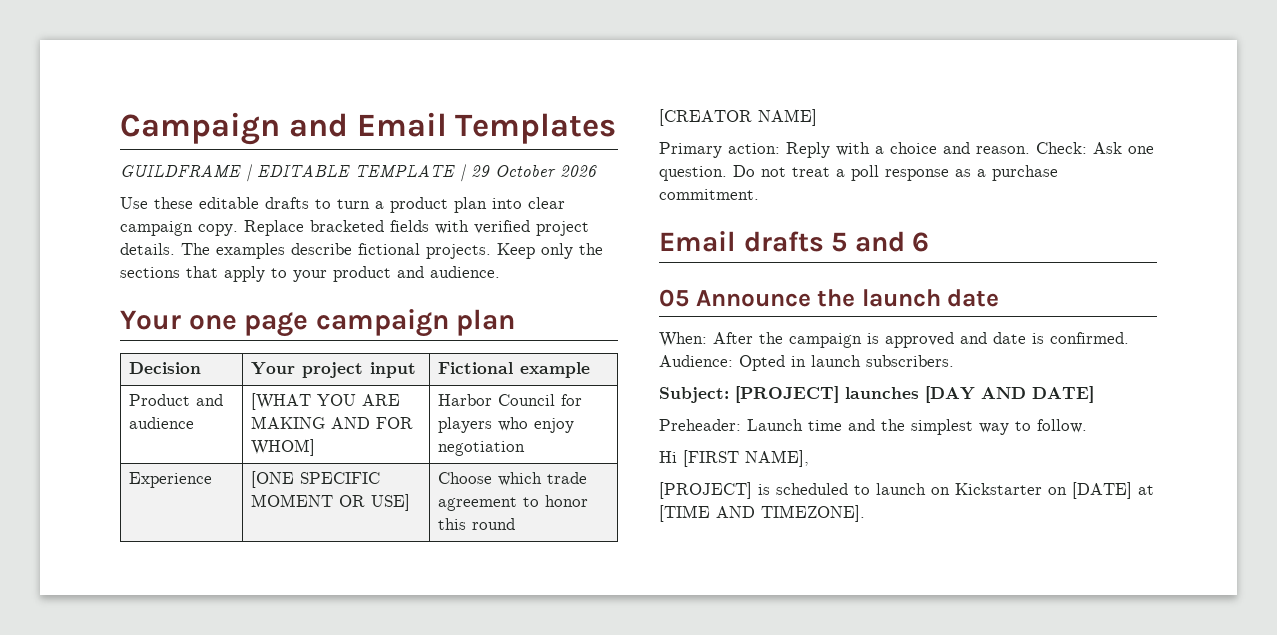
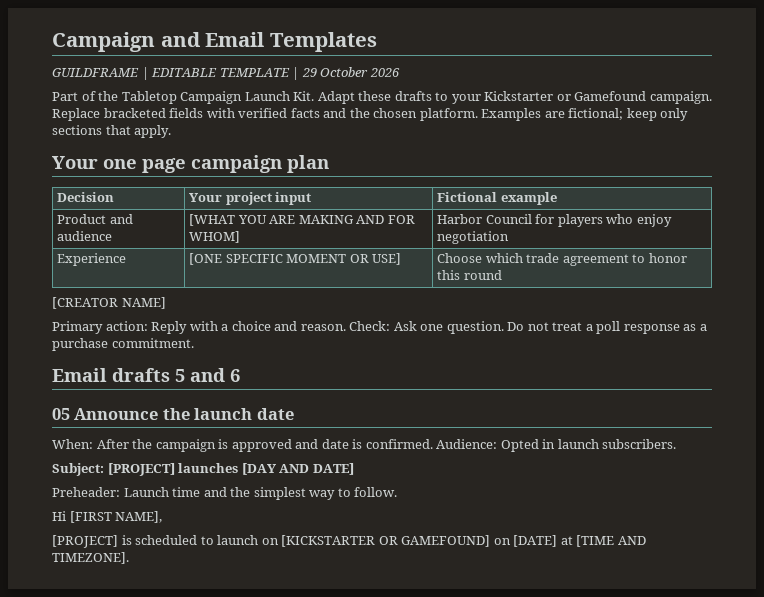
[120,197,565,213] [120,221,238,236] Use these editable drafts to turn a product plan into clear campaign copy. -> [52,91,712,104] Part of the Tabletop Campaign Launch Kit. Adapt these drafts to your Kickstarter or Gamefound campaign.
[536,221,589,236] [120,243,603,259] [120,266,500,282] project details. The examples describe fictional projects. Keep only the sections that apply to your product and audience. -> [290,108,689,121] [52,125,172,138] facts and the chosen platform. Examples are fictional; keep only sections that apply.
[955,483,1042,495] Kickstarter -> [281,535,491,547] [KICKSTARTER OR GAMEFOUND]

